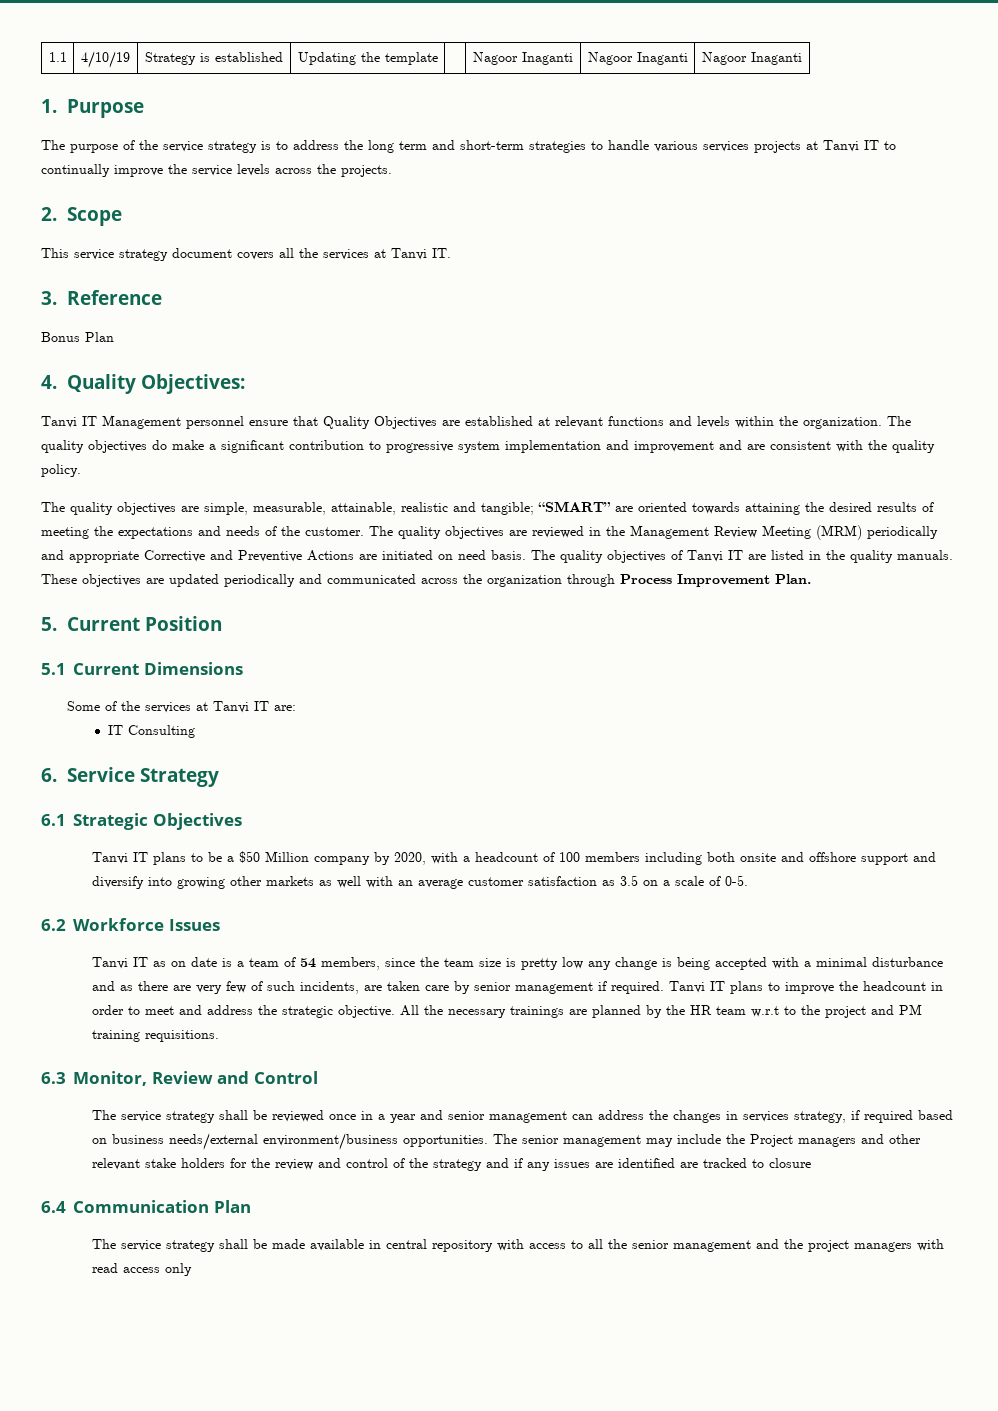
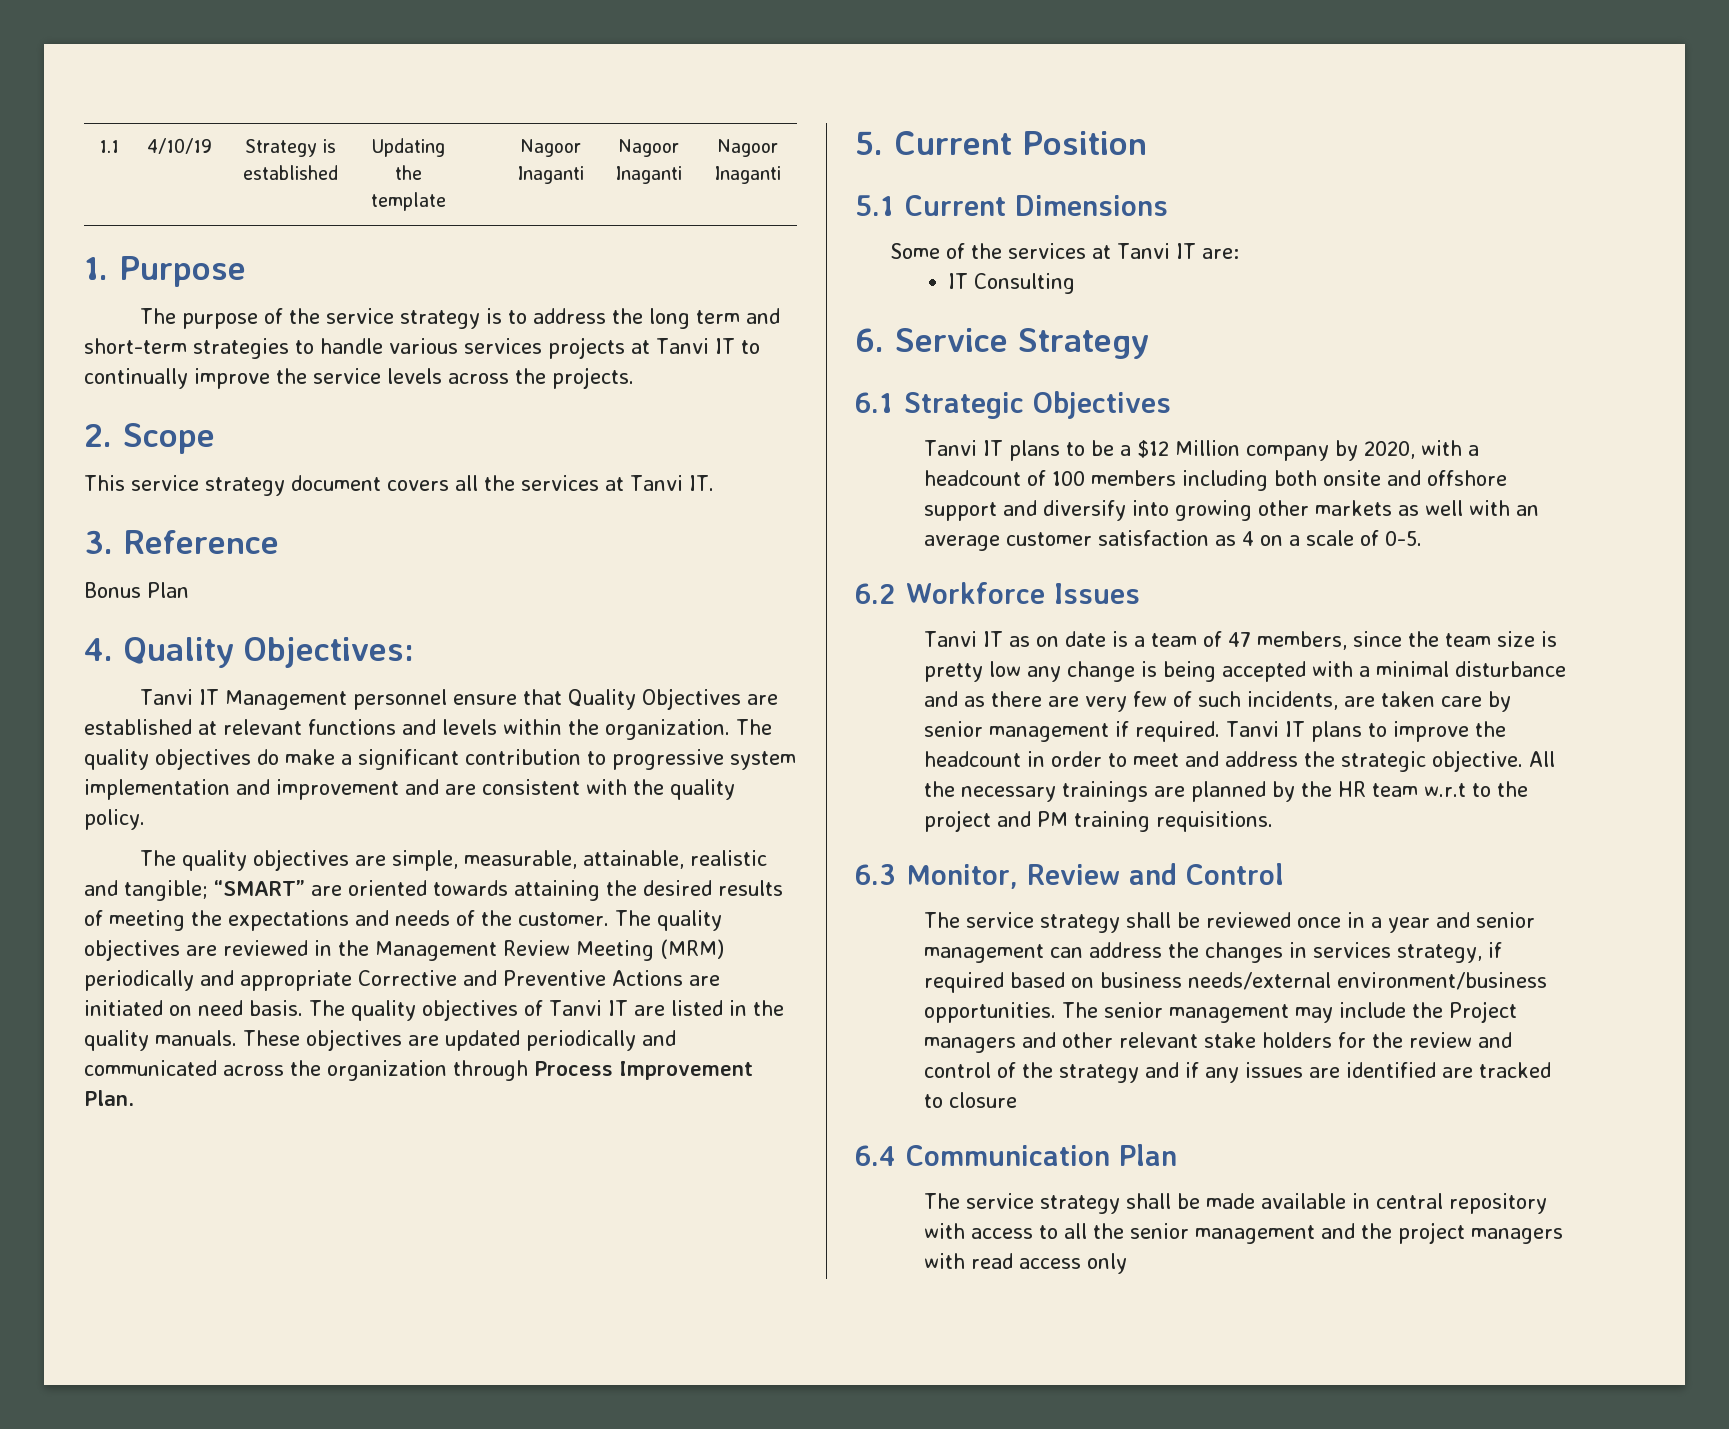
[239,851,261,863] $50 -> [1137,440,1170,458] $12
[620,875,639,886] 3.5 -> [1242,531,1255,546] 4
[300,958,317,968] 54 -> [1228,632,1252,647] 47

